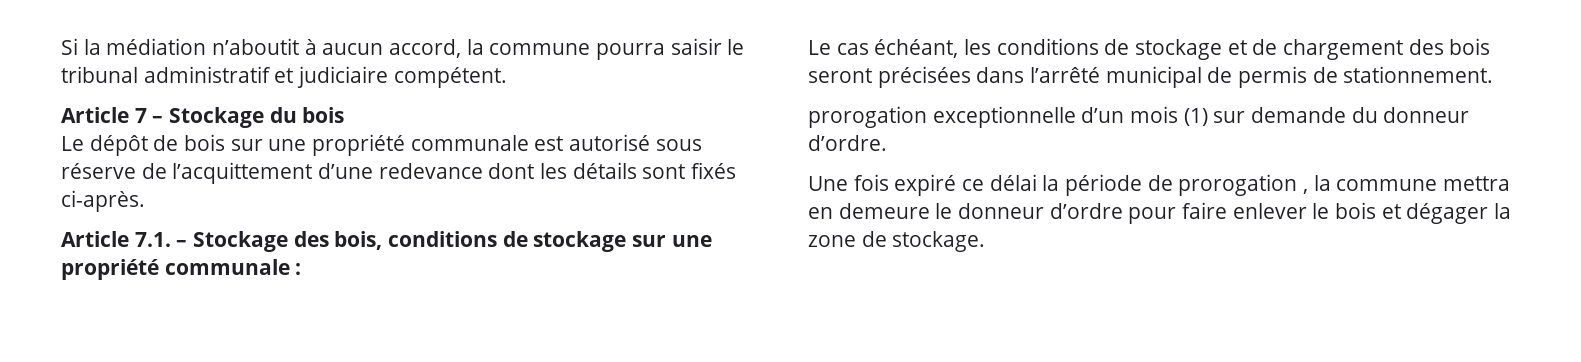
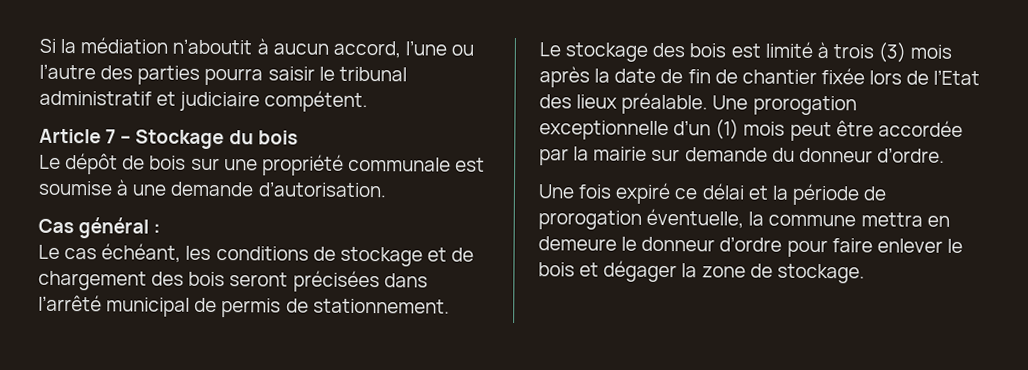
[466,39,591,55] la commune -> [404,40,475,56] [39,63,201,85] l’une ou l’autre des parties
[569,134,702,151] [61,162,737,184] [61,190,145,212] [61,231,712,252] [61,259,290,280] autorisé sous réserve de l’acquittement d’une redevance dont les détails sont fixés ci-après. // Article 7.1. – Stockage des bois, conditions de stockage sur une propriété communale -> [38,179,387,198] [38,217,150,239] soumise à une demande d’autorisation. // Cas général
[808,106,1208,128] prorogation exceptionnelle d’un mois (1) -> [539,41,953,63] [539,66,981,88] [539,92,857,116] [539,119,963,142] [539,146,648,166] Le stockage des bois est limité à trois (3) mois après la date de fin de chantier fixée lors de l’Etat des lieux préalable. Une prorogation exceptionnelle d’un (1) mois peut être accordée par la mairie
(1037, 182) none -> [747,185,769,200] et
[1303,189,1309,194] , -> [646,208,745,229] éventuelle,

